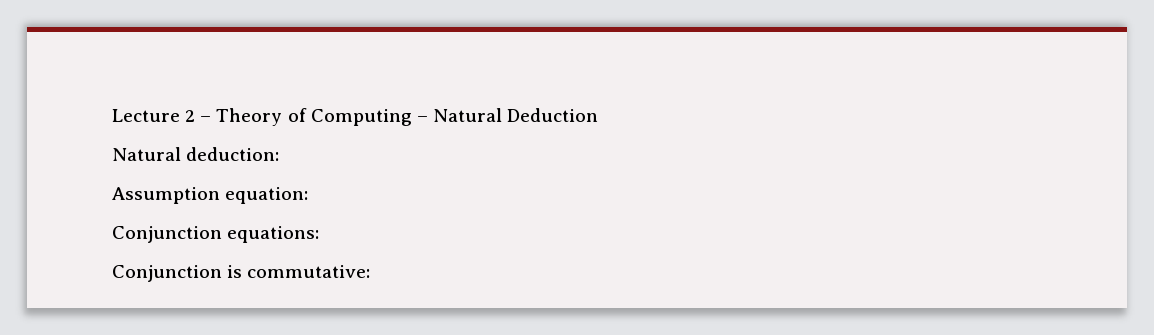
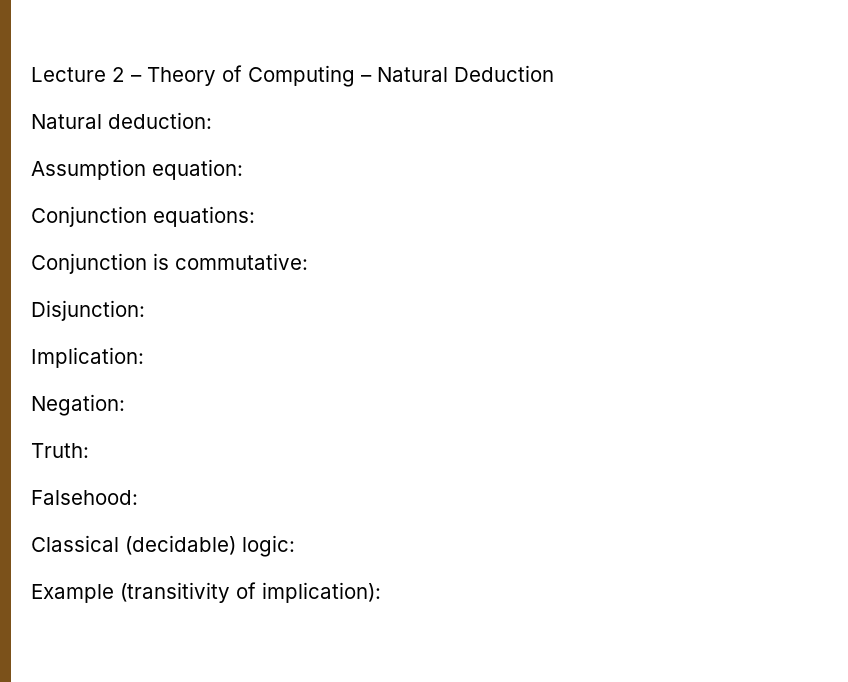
(371, 271) none -> [31,300,145,321] [31,347,144,368] [31,394,125,416] [31,443,89,458] [31,490,138,505] [31,535,295,557] [31,582,381,603] // Disjunction: // Implication: // Negation: // Truth: // Falsehood: // Classical (decidable) logic: // Example (transitivity of implication):

